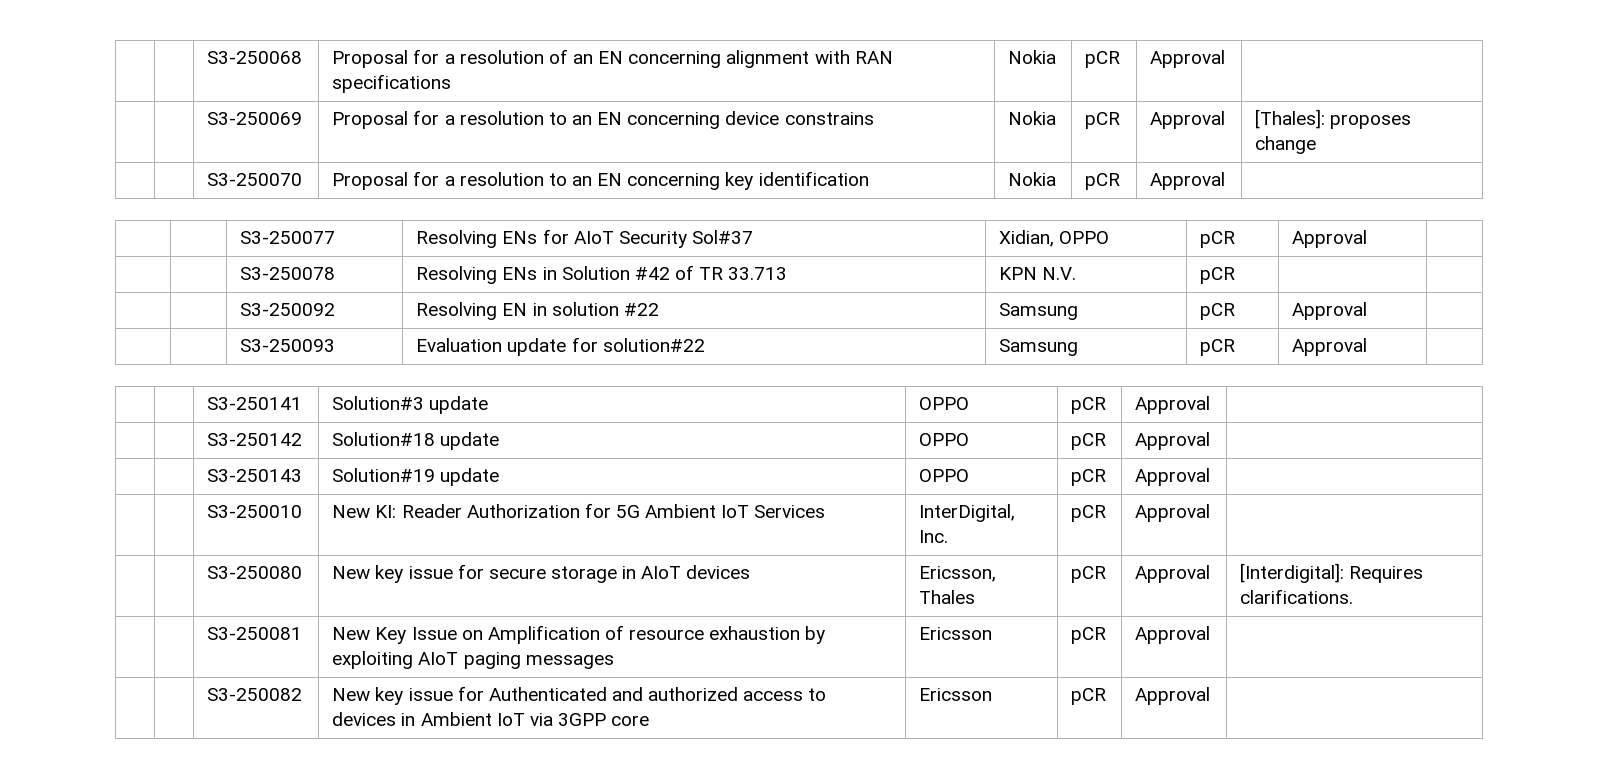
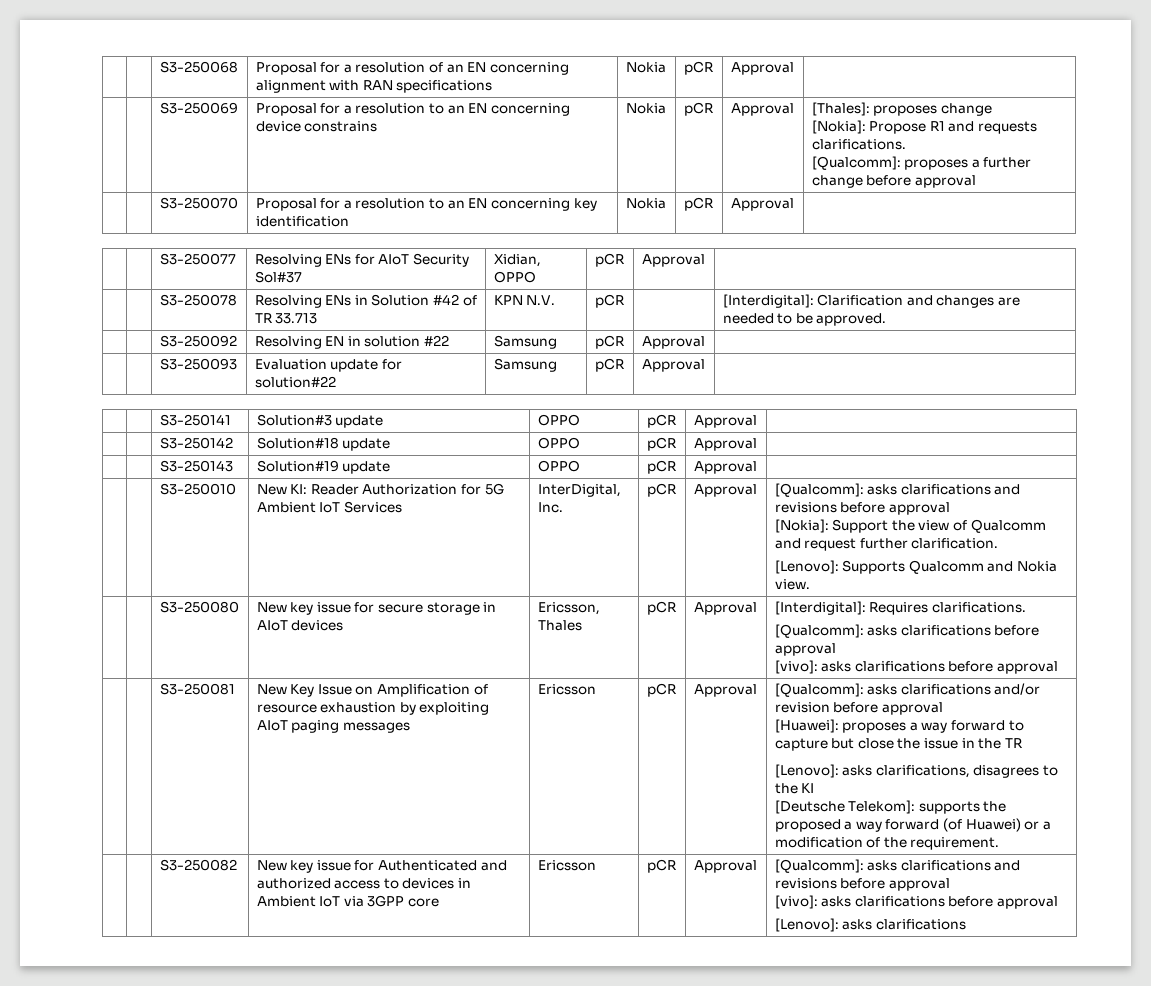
(1317, 145) none -> [811,120,1038,134] [811,139,906,150] [811,156,1032,170] [811,175,976,188] // [Nokia]: Propose R1 and requests clarifications. // [Qualcomm]: proposes a further change before approval
(1236, 275) none -> [722,294,1021,308] [722,313,887,326] [Interdigital]: Clarification and changes are needed to be approved.
(1211, 513) none -> [774,483,1021,497] [774,502,950,515] [774,519,1046,533] [774,538,999,551] [774,560,1058,574] [774,579,810,590] [Qualcomm]: asks clarifications and revisions before approval // [Nokia]: Support the view of Qualcomm and request further clarification. // [Lenovo]: Supports Qualcomm and Nokia view.
(1354, 596) none -> [774,624,1040,638] [774,643,836,656] [774,660,1059,674] // [Qualcomm]: asks clarifications before approval // [vivo]: asks clarifications before approval
(1211, 635) none -> [774,683,1041,697] [774,702,943,715] [774,719,1024,733] [774,738,1024,751] [774,764,1059,778] [774,783,815,794] [774,800,1007,814] [774,818,1052,832] [774,837,1000,850] [Qualcomm]: asks clarifications and/or revision before approval // [Huawei]: proposes a way forward to capture but close the issue in the TR // [Lenovo]: asks clarifications, disagrees to the KI // [Deutsche Telekom]: supports the proposed a way forward (of Huawei) or a modification of the requirement.
(1211, 696) none -> [774,859,1021,873] [774,878,950,891] [774,895,1059,909] [774,918,966,932] [Qualcomm]: asks clarifications and revisions before approval // [vivo]: asks clarifications before approval // [Lenovo]: asks clarifications

